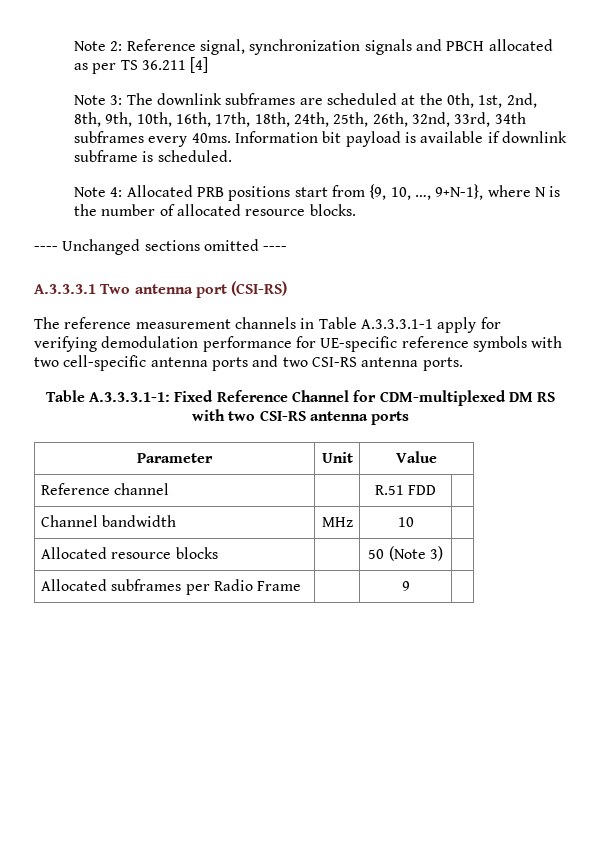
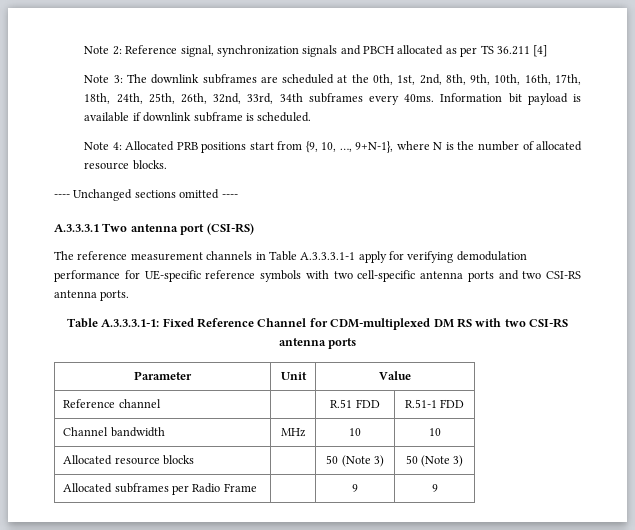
(437, 490) none -> [404,399,465,408] R.51-1 FDD
(414, 522) none -> [428,428,441,436] 10
(443, 553) none -> [405,455,464,467] 50 (Note 3)
(410, 586) none -> [431,484,438,492] 9

